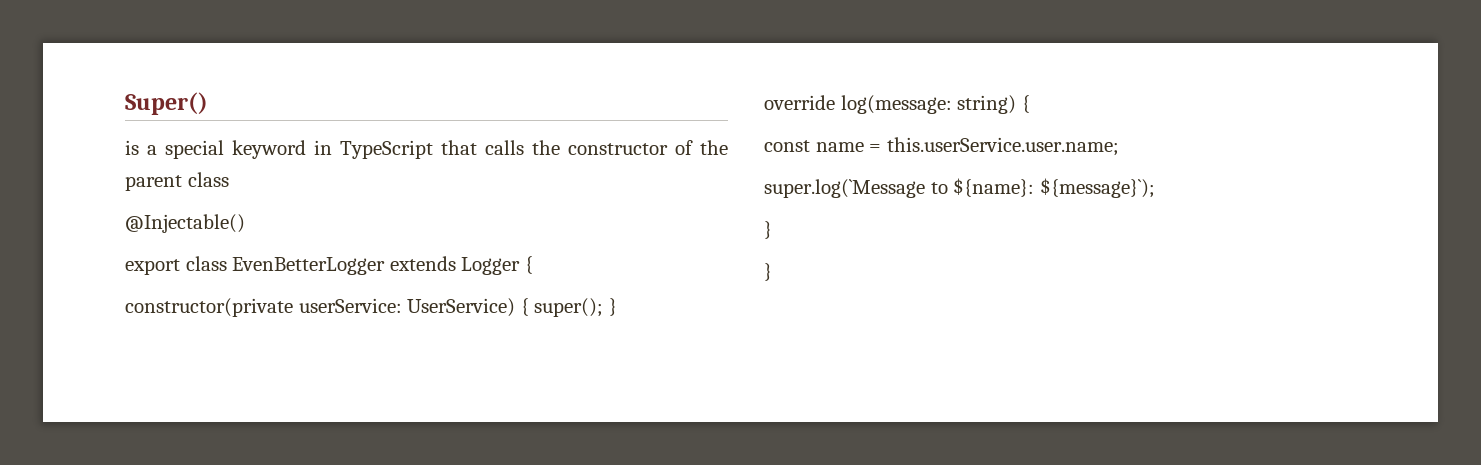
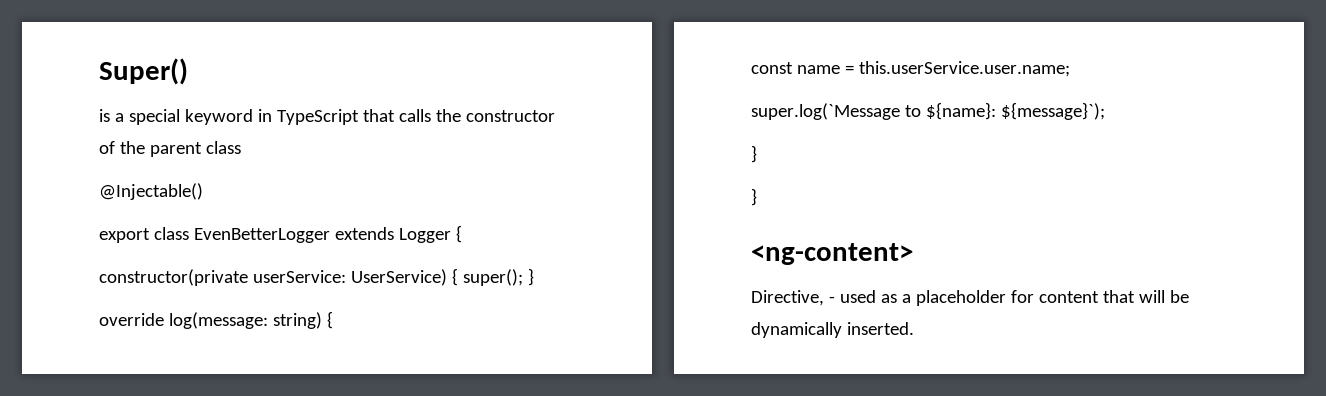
(772, 272) none -> [751,243,913,265] [751,290,1189,306] [751,322,914,338] // <ng-content> // Directive, - used as a placeholder for content that will be dynamically inserted.

